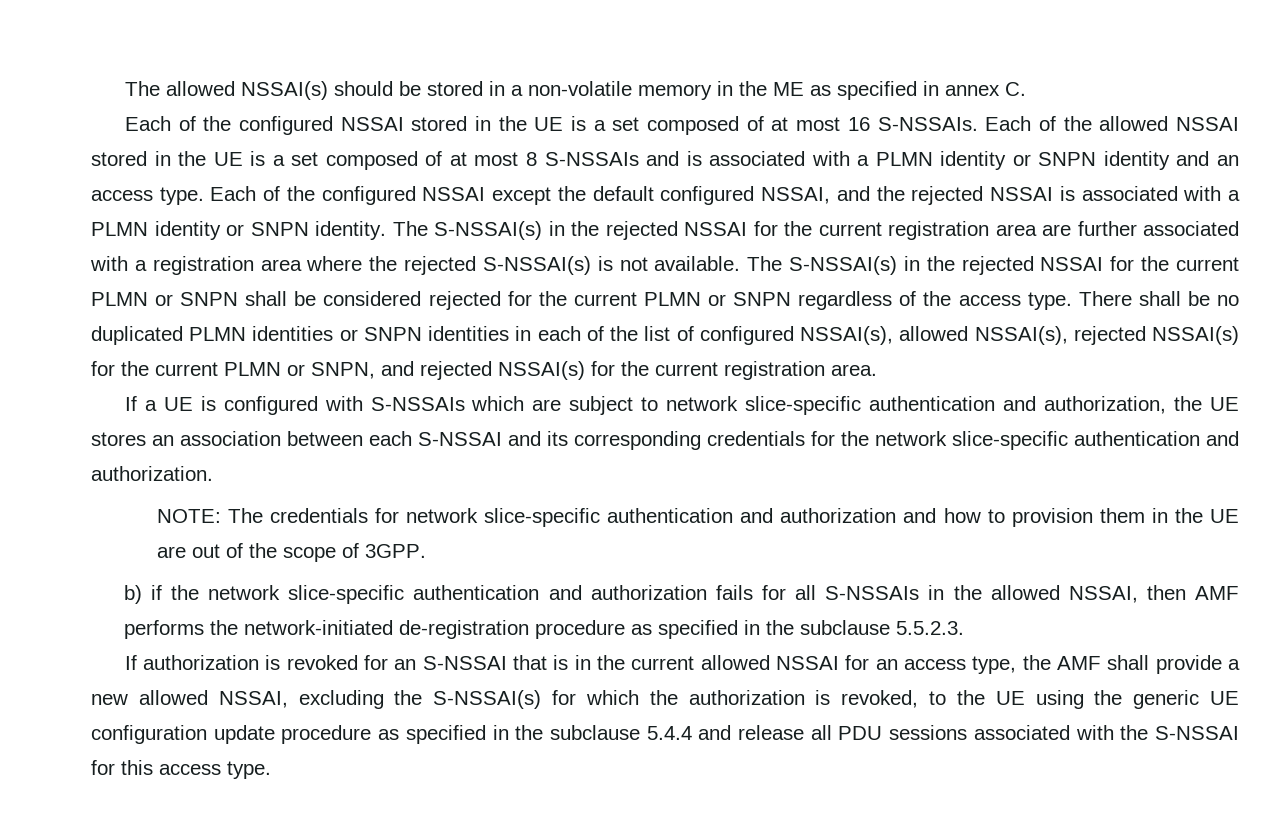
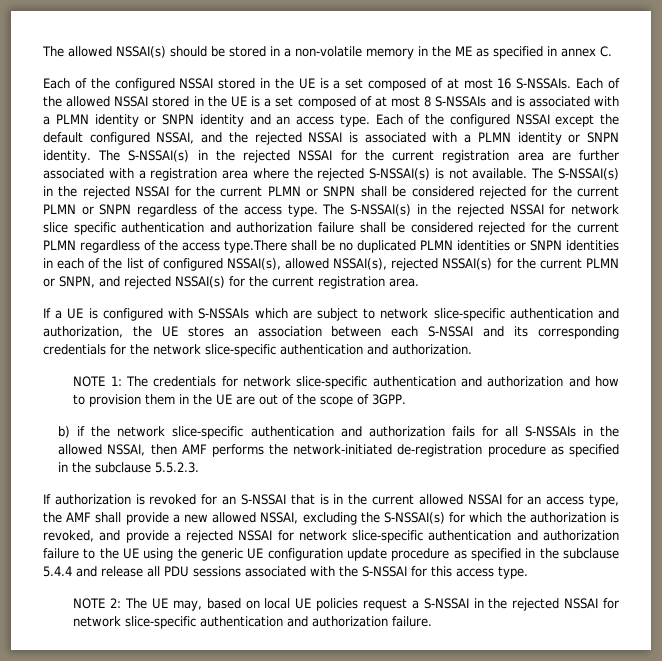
[1078,291,1132,306] There -> [322,204,620,217] [43,222,619,235] [43,240,287,253] The S-NSSAI(s) in the rejected NSSAI for network slice specific authentication and authorization failure shall be considered rejected for the current PLMN regardless of the access type.There
[156,509,221,523] NOTE: -> [73,376,122,387] NOTE 1:
(919, 699) none -> [99,530,619,543] [43,548,79,559] and provide a rejected NSSAI for network slice-specific authentication and authorization failure
(271, 770) none -> [73,598,619,611] [73,616,433,629] // NOTE 2: The UE may, based on local UE policies request a S-NSSAI in the rejected NSSAI for network slice-specific authentication and authorization failure.

